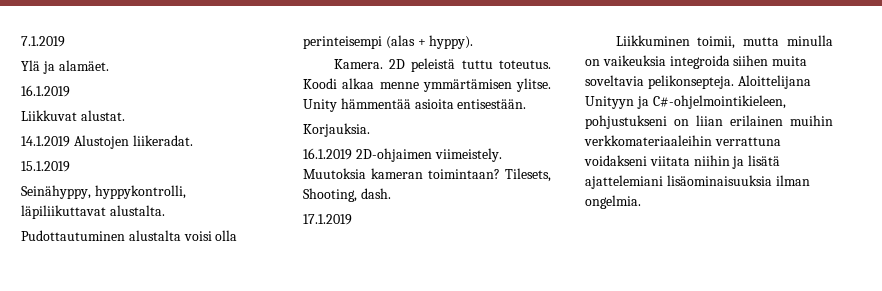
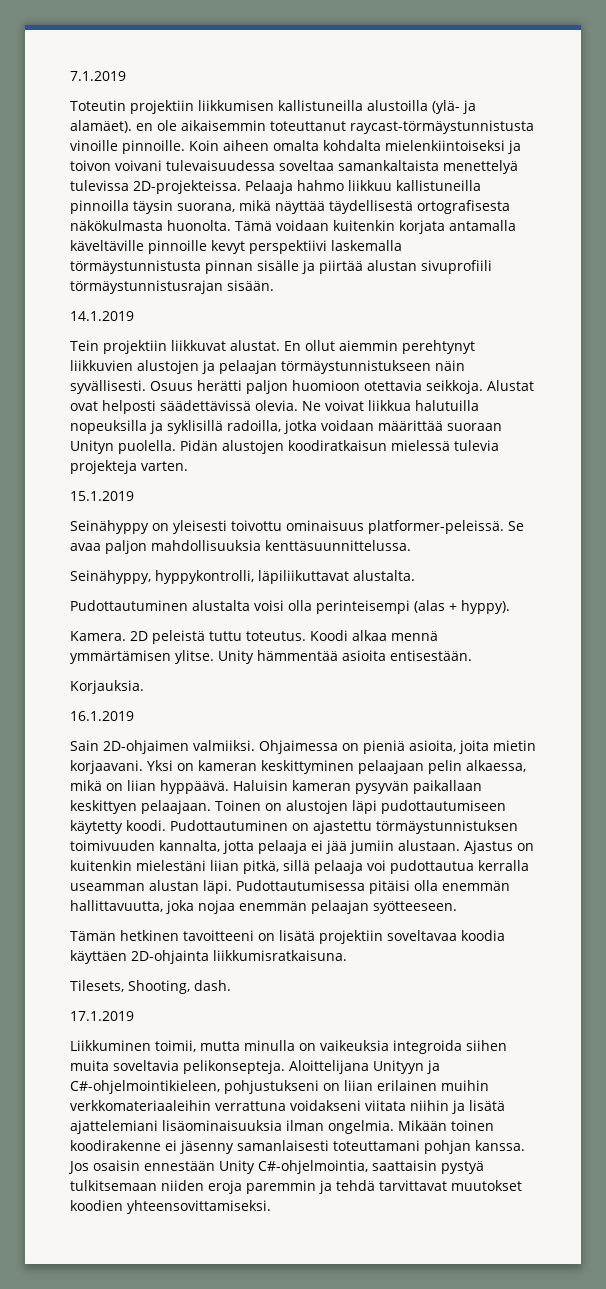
[21,60,109,74] [21,85,70,97] [21,110,125,121] [21,135,193,149] [21,161,70,172] Ylä ja alamäet. // 16.1.2019 // Liikkuvat alustat. // 14.1.2019 Alustojen liikeradat. // 15.1.2019 -> [70,100,476,114] [70,120,534,134] [70,140,521,154] [70,160,518,174] [70,180,481,194] [70,200,510,214] [70,220,516,234] [70,240,402,254] [70,260,492,274] [70,280,274,294] [70,311,134,321] [70,340,475,354] [70,360,465,374] [70,380,534,394] [70,400,479,414] [70,420,502,434] [70,440,499,454] [70,460,188,474] [70,491,134,501] [70,520,524,534] [70,540,411,554] Toteutin projektiin liikkumisen kallistuneilla alustoilla (ylä- ja alamäet). en ole aikaisemmin toteuttanut raycast-törmäystunnistusta vinoille pinnoille. Koin aiheen omalta kohdalta mielenkiintoiseksi ja toivon voivani tulevaisuudessa soveltaa samankaltaista menettelyä tulevissa 2D-projekteissa. Pelaaja hahmo liikkuu kallistuneilla pinnoilla täysin suorana, mikä näyttää täydellisestä ortografisesta näkökulmasta huonolta. Tämä voidaan kuitenkin korjata antamalla käveltäville pinnoille kevyt perspektiivi laskemalla törmäystunnistusta pinnan sisälle ja piirtää alustan sivuprofiili törmäystunnistusrajan sisään. // 14.1.2019 // Tein projektiin liikkuvat alustat. En ollut aiemmin perehtynyt liikkuvien alustojen ja pelaajan törmäystunnistukseen näin syvällisesti. Osuus herätti paljon huomioon otettavia seikkoja. Alustat ovat helposti säädettävissä olevia. Ne voivat liikkua halutuilla nopeuksilla ja syklisillä radoilla, jotka voidaan määrittää suoraan Unityn puolella. Pidän alustojen koodiratkaisun mielessä tulevia projekteja varten. // 15.1.2019 // Seinähyppy on yleisesti toivottu ominaisuus platformer-peleissä. Se avaa paljon mahdollisuuksia kenttäsuunnittelussa.
[379,82,419,89] menne -> [391,631,438,641] mennä
[355,148,502,162] [303,168,500,179] 2D-ohjaimen viimeistely. Muutoksia kameran toimintaan? -> [70,740,536,754] [70,760,526,774] [70,780,482,794] [70,800,506,814] [70,820,518,834] [70,840,534,854] [70,860,529,874] [70,880,510,894] [70,900,457,914] [70,930,505,944] [70,950,347,964] // Sain 2D-ohjaimen valmiiksi. Ohjaimessa on pieniä asioita, joita mietin korjaavani. Yksi on kameran keskittyminen pelaajaan pelin alkaessa, mikä on liian hyppäävä. Haluisin kameran pysyvän paikallaan keskittyen pelaajaan. Toinen on alustojen läpi pudottautumiseen käytetty koodi. Pudottautuminen on ajastettu törmäystunnistuksen toimivuuden kannalta, jotta pelaaja ei jää jumiin alustaan. Ajastus on kuitenkin mielestäni liian pitkä, sillä pelaaja voi pudottautua kerralla useamman alustan läpi. Pudottautumisessa pitäisi olla enemmän hallittavuutta, joka nojaa enemmän pelaajan syötteeseen. // Tämän hetkinen tavoitteeni on lisätä projektiin soveltavaa koodia käyttäen 2D-ohjainta liikkumisratkaisuna. //
(641, 202) none -> [398,1120,494,1131] [70,1140,525,1154] [68,1160,484,1174] [70,1180,522,1194] [70,1200,271,1214] Mikään toinen koodirakenne ei jäsenny samanlaisesti toteuttamani pohjan kanssa. Jos osaisin ennestään Unity C#-ohjelmointia, saattaisin pystyä tulkitsemaan niiden eroja paremmin ja tehdä tarvittavat muutokset koodien yhteensovittamiseksi.

